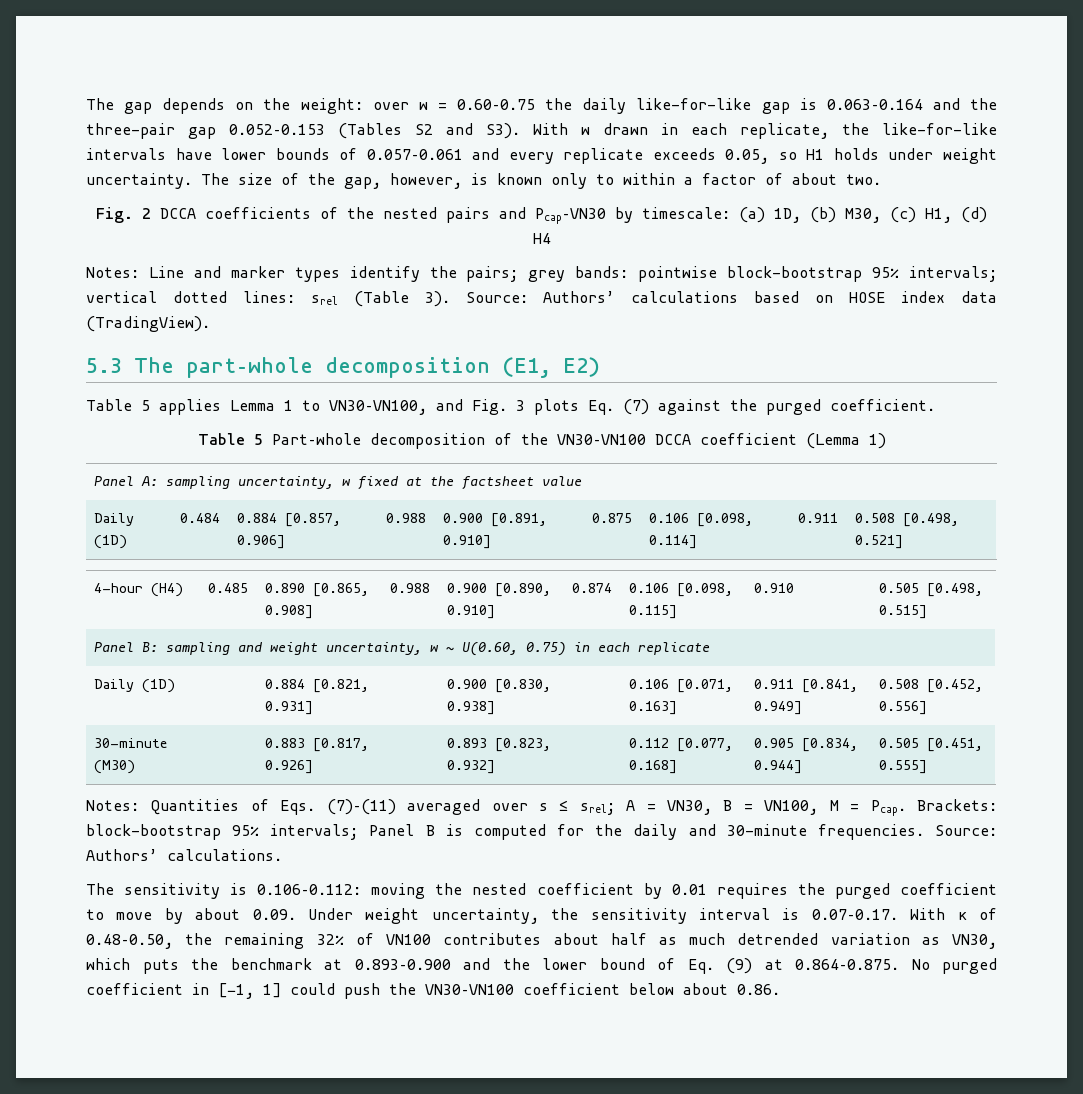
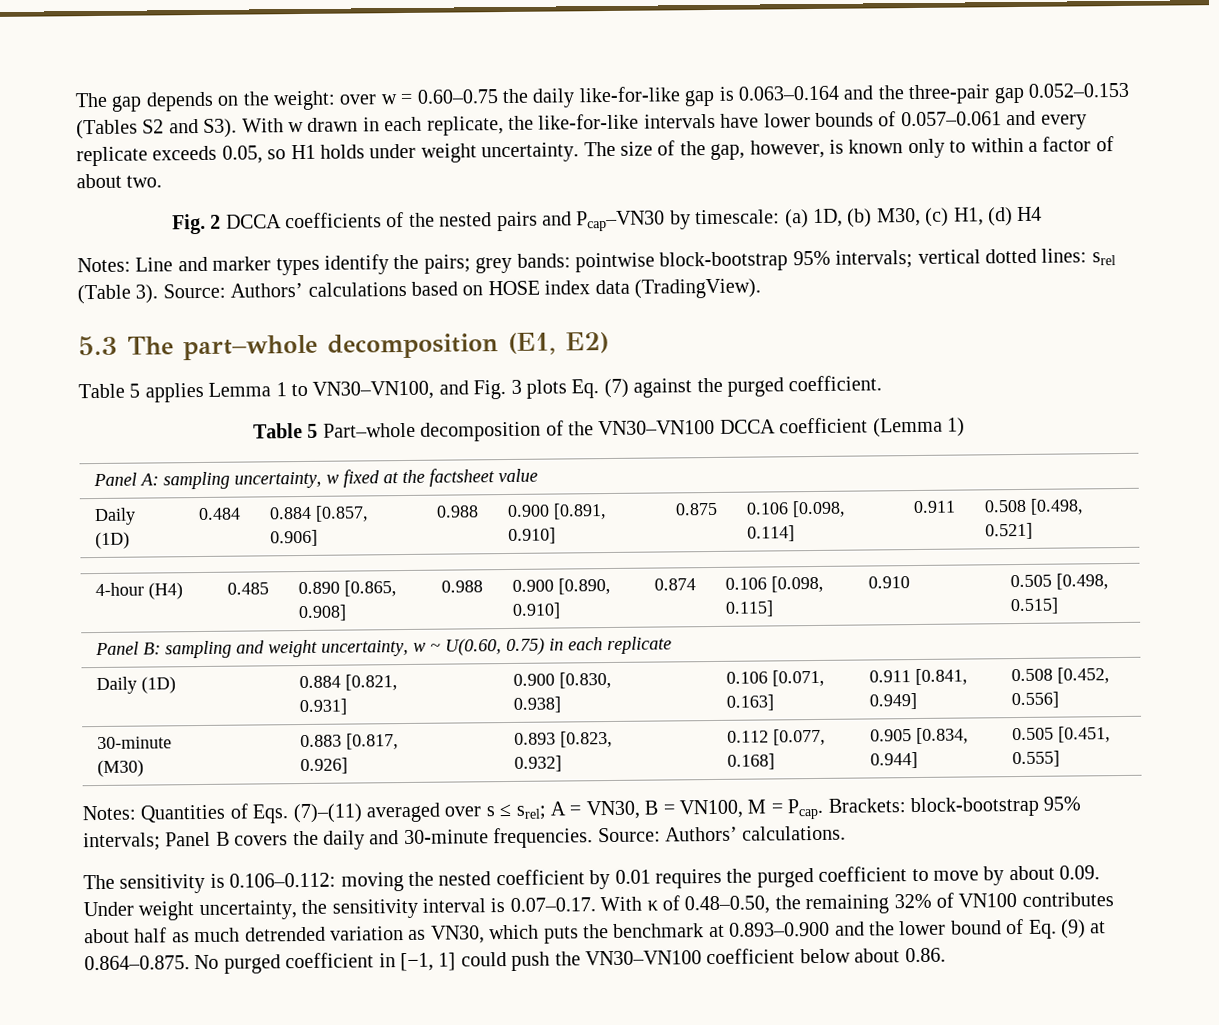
[445,824,585,840] is computed for -> [234,835,289,846] covers

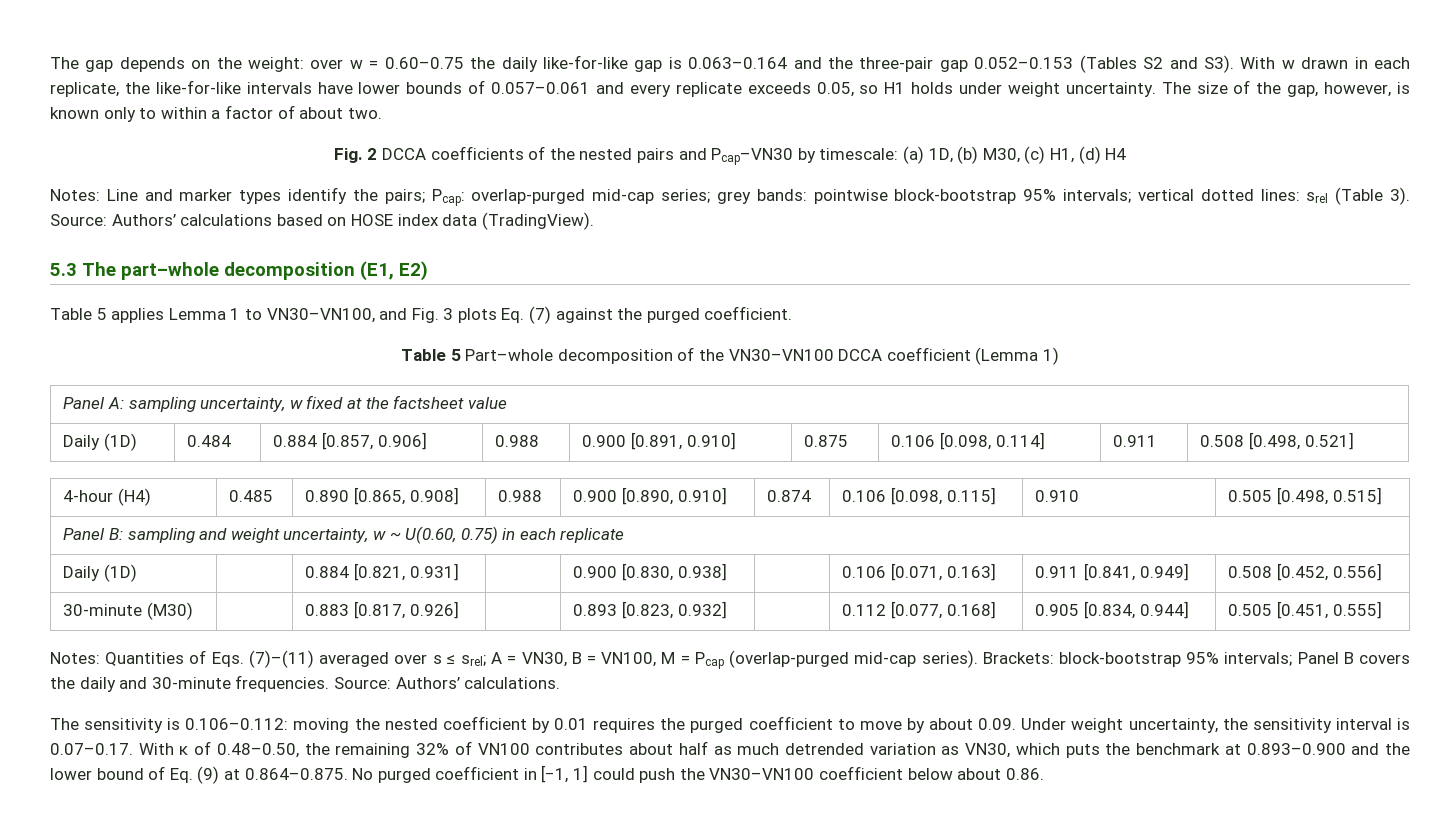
(471, 264) none -> [431,189,711,206] Pcap: overlap-purged mid-cap series;
[787,798,825,820] Pcap. -> [694,650,978,669] Pcap (overlap-purged mid-cap series).

